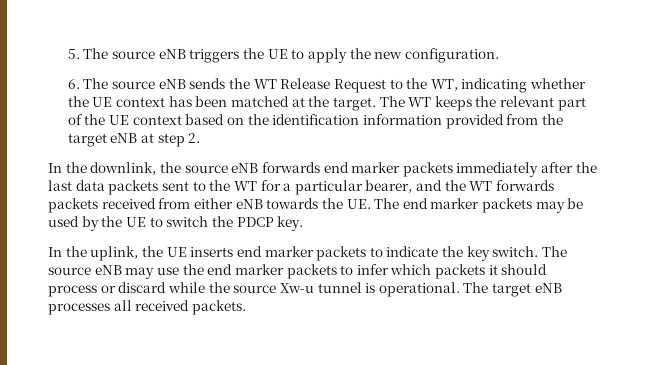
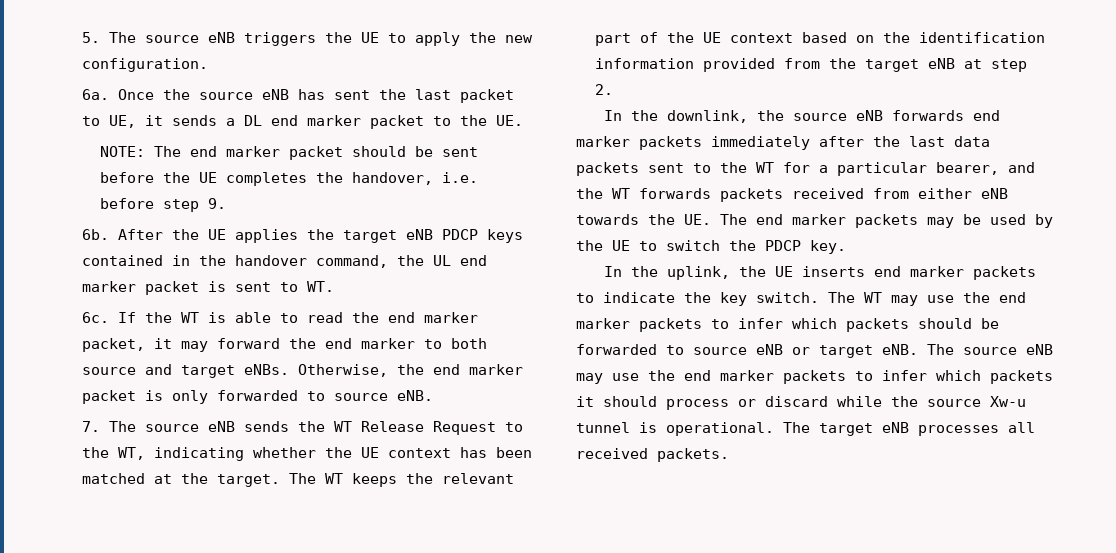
[67,79,80,89] 6. -> [81,89,514,103] [81,115,523,129] [100,146,479,160] [100,172,479,186] [100,198,227,212] [81,229,523,243] [81,255,487,268] [81,281,334,295] [81,312,478,323] [81,338,487,352] [81,364,523,378] [81,390,433,404] [81,421,100,432] 6a. Once the source eNB has sent the last packet to UE, it sends a DL end marker packet to the UE. // NOTE: The end marker packet should be sent before the UE completes the handover, i.e. before step 9. // 6b. After the UE applies the target eNB PDCP keys contained in the handover command, the UL end marker packet is sent to WT. // 6c. If the WT is able to read the end marker packet, it may forward the end marker to both source and target eNBs. Otherwise, the end marker packet is only forwarded to source eNB. // 7.
(568, 251) none -> [864,292,1026,306] [576,318,999,332] [576,344,954,358] WT may use the end marker packets to infer which packets should be forwarded to source eNB or target eNB. The

